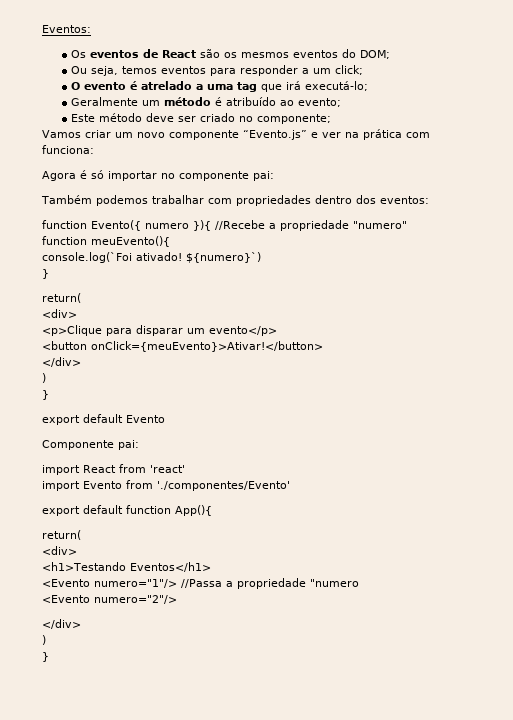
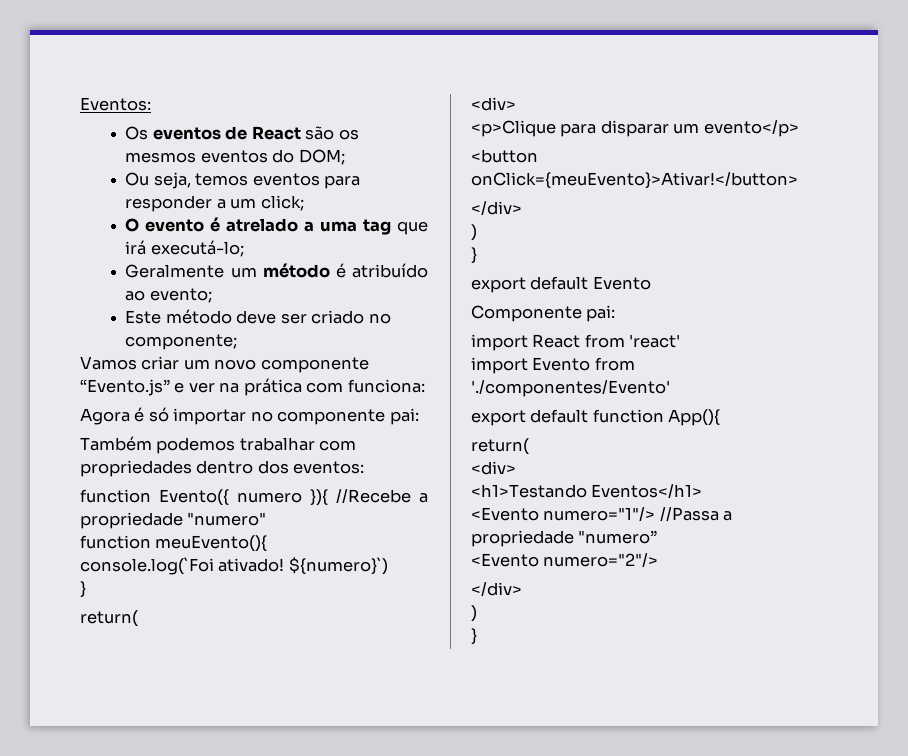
[310,579,359,587] "numero -> [578,530,658,544] "numero”

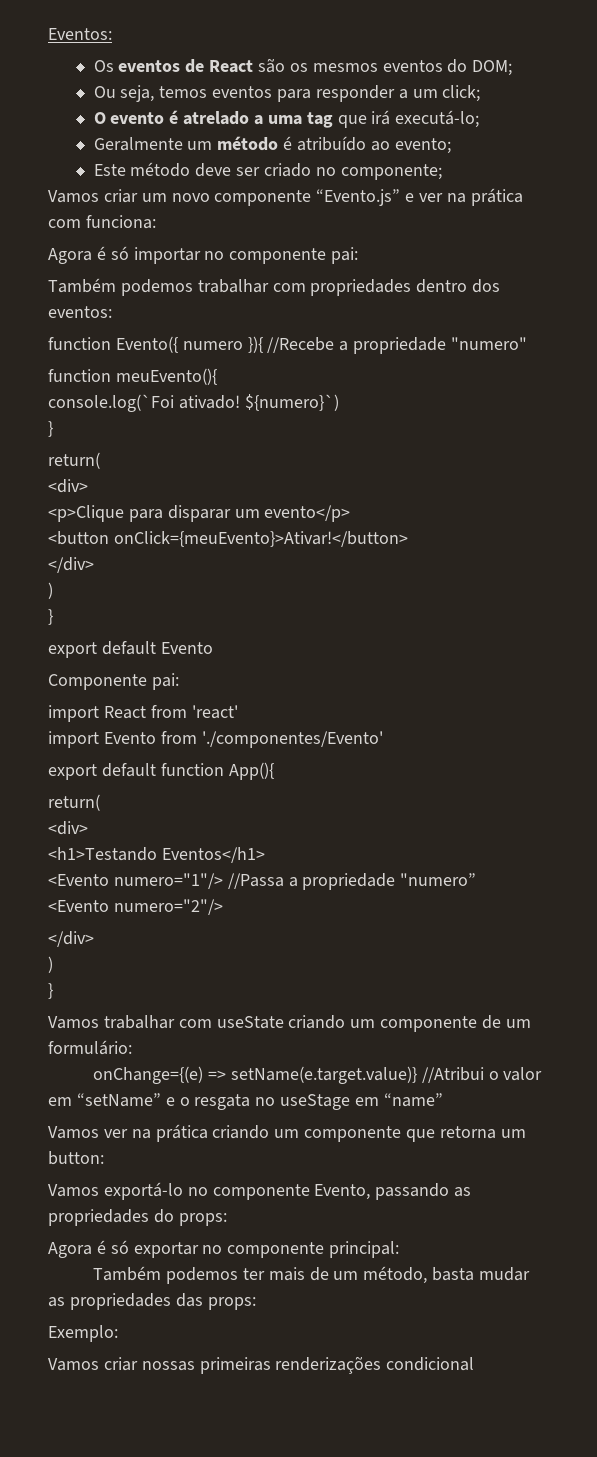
(477, 636) none -> [48,1015,531,1032] [48,1040,132,1055] [93,1066,543,1084] [48,1093,443,1110] [48,1124,526,1142] [48,1151,104,1165] [48,1182,472,1200] [48,1209,227,1226] [48,1240,400,1258] [93,1266,531,1284] [48,1293,256,1310] [48,1325,118,1342] [48,1356,475,1374] // Vamos trabalhar com useState criando um componente de um formulário: // onChange={(e) => setName(e.target.value)} //Atribui o valor em “setName” e o resgata no useStage em “name” // Vamos ver na prática criando um componente que retorna um button: // Vamos exportá-lo no componente Evento, passando as propriedades do props: // Agora é só exportar no componente principal: // Também podemos ter mais de um método, basta mudar as propriedades das props: // Exemplo: // Vamos criar nossas primeiras renderizações condicional

